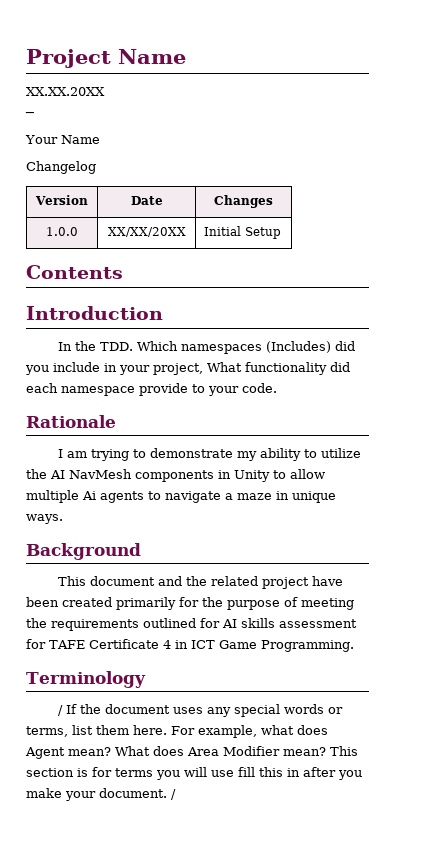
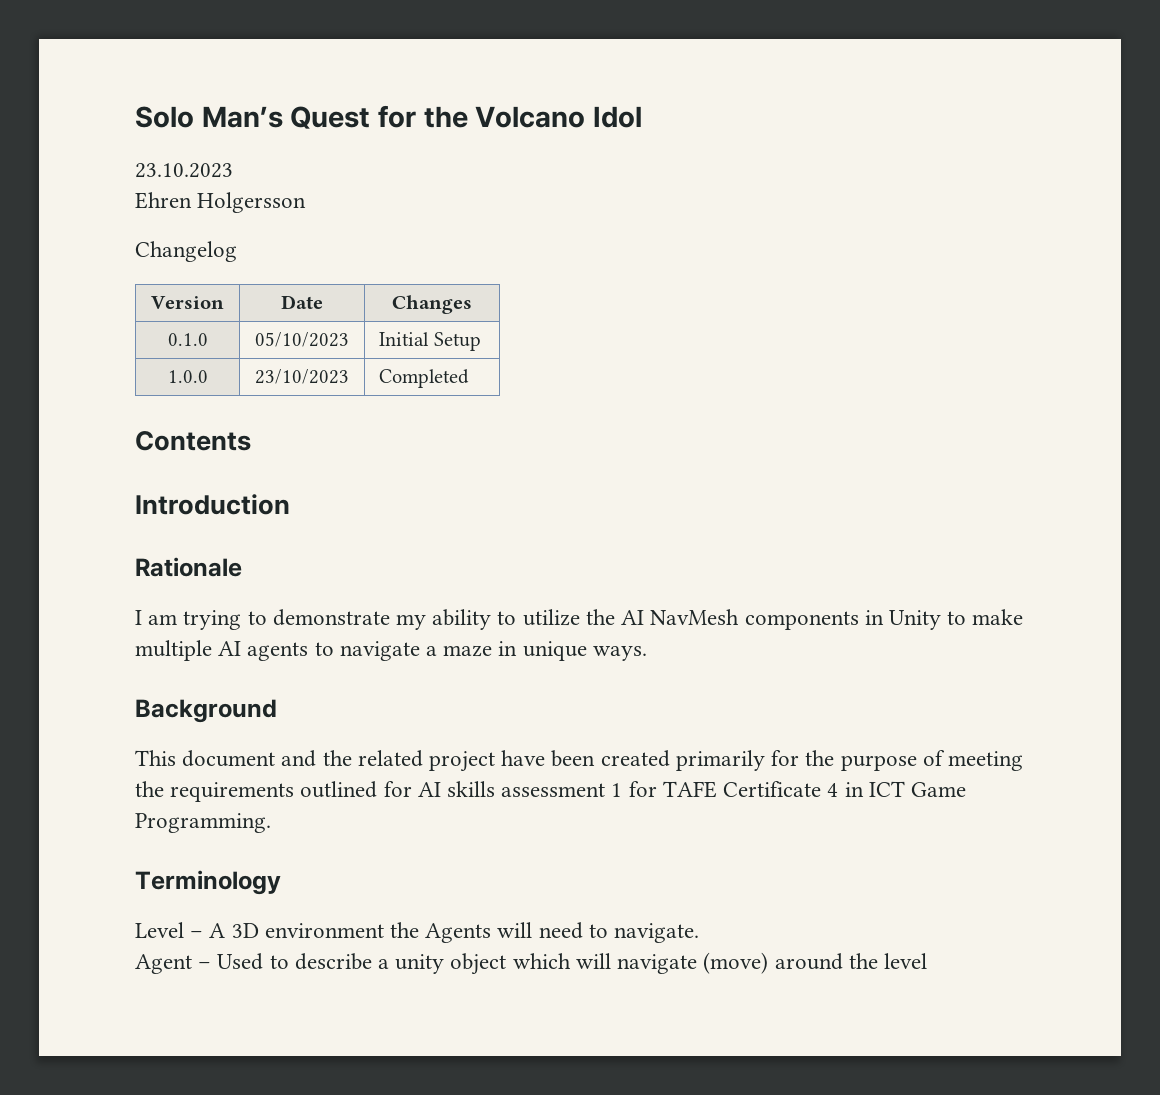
[26,49,186,68] [26,87,105,96] [25,111,34,117] [25,135,100,144] Project Name // XX.XX.20XX // ─ // Your Name -> [135,105,643,129] [135,163,233,178] [135,192,307,213] Solo Man’s Quest for the Volcano Idol // 23.10.2023 // Ehren Holgersson
[46,227,78,236] [107,227,186,237] 1.0.0 | XX/XX/20XX -> [167,333,208,346] [255,332,349,347] 0.1.0 | 05/10/2023
(282, 233) none -> [167,370,208,383] [255,369,349,384] [379,369,470,388] // 1.0.0 | 23/10/2023 | Completed
[58,341,356,354] [25,362,350,375] [26,383,277,396] // In the TDD. Which namespaces (Includes) did you include in your project, What functionality did each namespace provide to your code. -> (290, 504) none
[290,469,325,479] [26,490,96,503] allow multiple Ai -> [972,609,1024,625] [135,640,242,661] make multiple AI
(357, 623) none -> [611,783,623,797] 1
[58,704,344,717] [26,725,328,738] [25,746,358,759] [26,767,362,780] [26,788,176,801] / If the document uses any special words or terms, list them here. For example, what does Agent mean? What does Area Modifier mean? This section is for terms you will use fill this in after you make your document. / -> [135,922,700,943] [135,952,927,975] Level – A 3D environment the Agents will need to navigate. // Agent – Used to describe a unity object which will navigate (move) around the level

